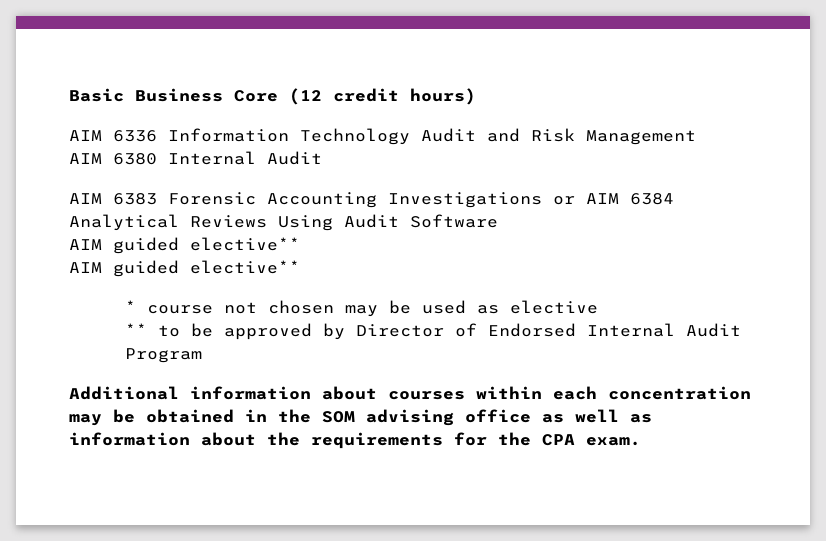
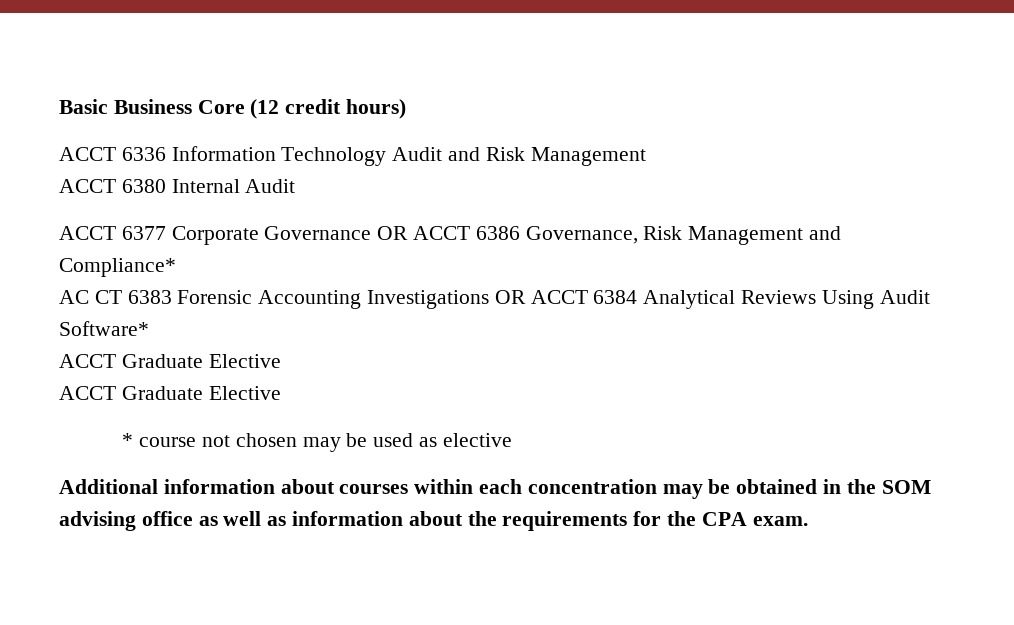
[69,130,102,141] AIM -> [59,147,116,161] ACCT
[69,153,102,164] AIM -> [59,179,116,193] ACCT
[69,193,102,204] AIM -> [59,226,842,245] [59,258,176,277] [59,290,122,304] ACCT 6377 Corporate Governance OR ACCT 6386 Governance, Risk Management and Compliance* // AC CT
[553,193,619,205] or AIM -> [494,290,588,304] OR ACCT
[410,214,498,228] [69,237,300,254] [69,260,300,277] Software // AIM guided elective** // AIM guided elective** -> [59,321,149,336] [59,354,281,368] [59,386,281,400] Software* // ACCT Graduate Elective // ACCT Graduate Elective
[125,323,742,340] [125,348,203,363] // ** to be approved by Director of Endorsed Internal Audit Program -> (512, 440) none

